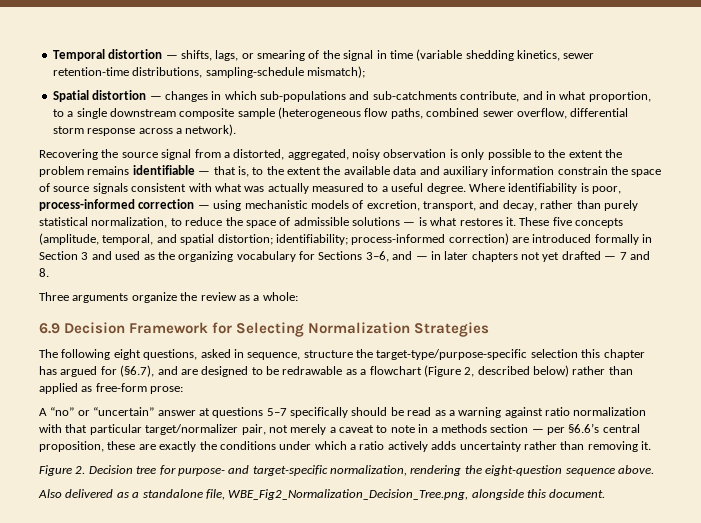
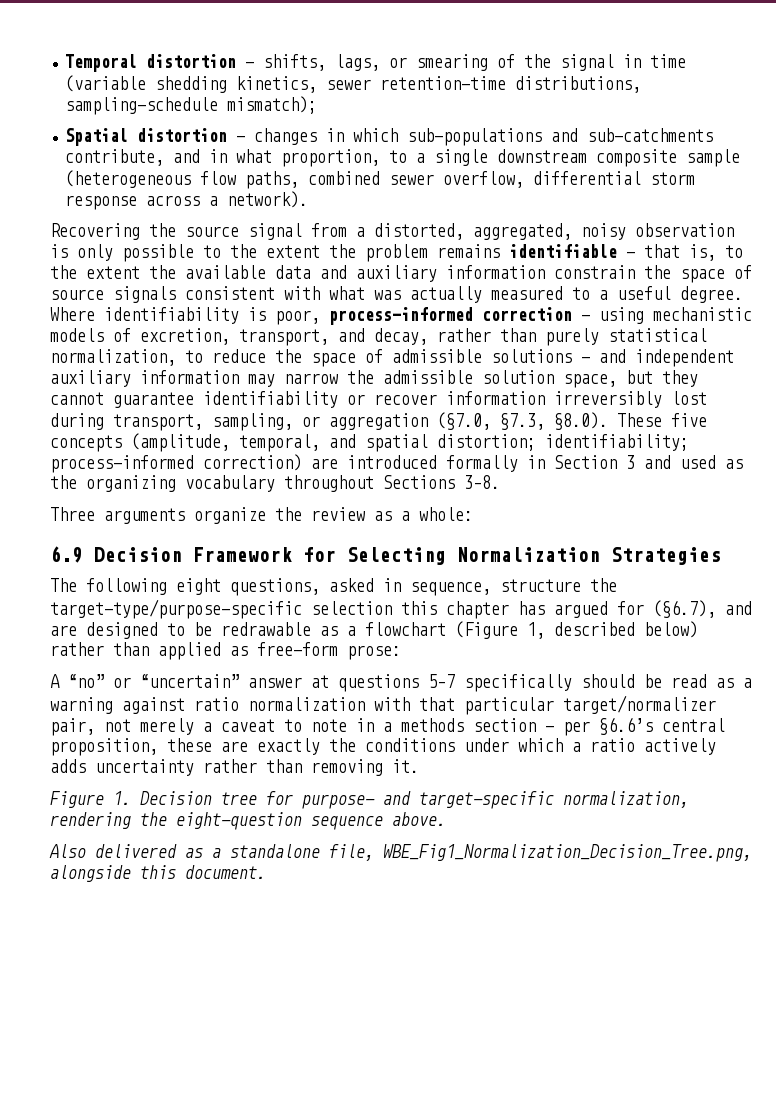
[418,217,516,226] is what restores it. -> [599,349,734,367] [50,370,698,388] [50,391,707,408] [50,412,608,431] and independent auxiliary information may narrow the admissible solution space, but they cannot guarantee identifiability or recover information irreversibly lost during transport, sampling, or aggregation (§7.0, §7.3, §8.0).
[299,251,650,262] [39,268,49,277] for Sections 3–6, and — in later chapters not yet drafted — 7 and 8. -> [284,475,500,492] throughout Sections 3–8.
[464,367,475,377] 2, -> [527,622,545,639] 1,
[75,466,86,474] 2. -> [113,791,131,805] 1.
[228,489,469,500] WBE_Fig2_Normalization_Decision_Tree.png, -> [383,844,752,862] WBE_Fig1_Normalization_Decision_Tree.png,

